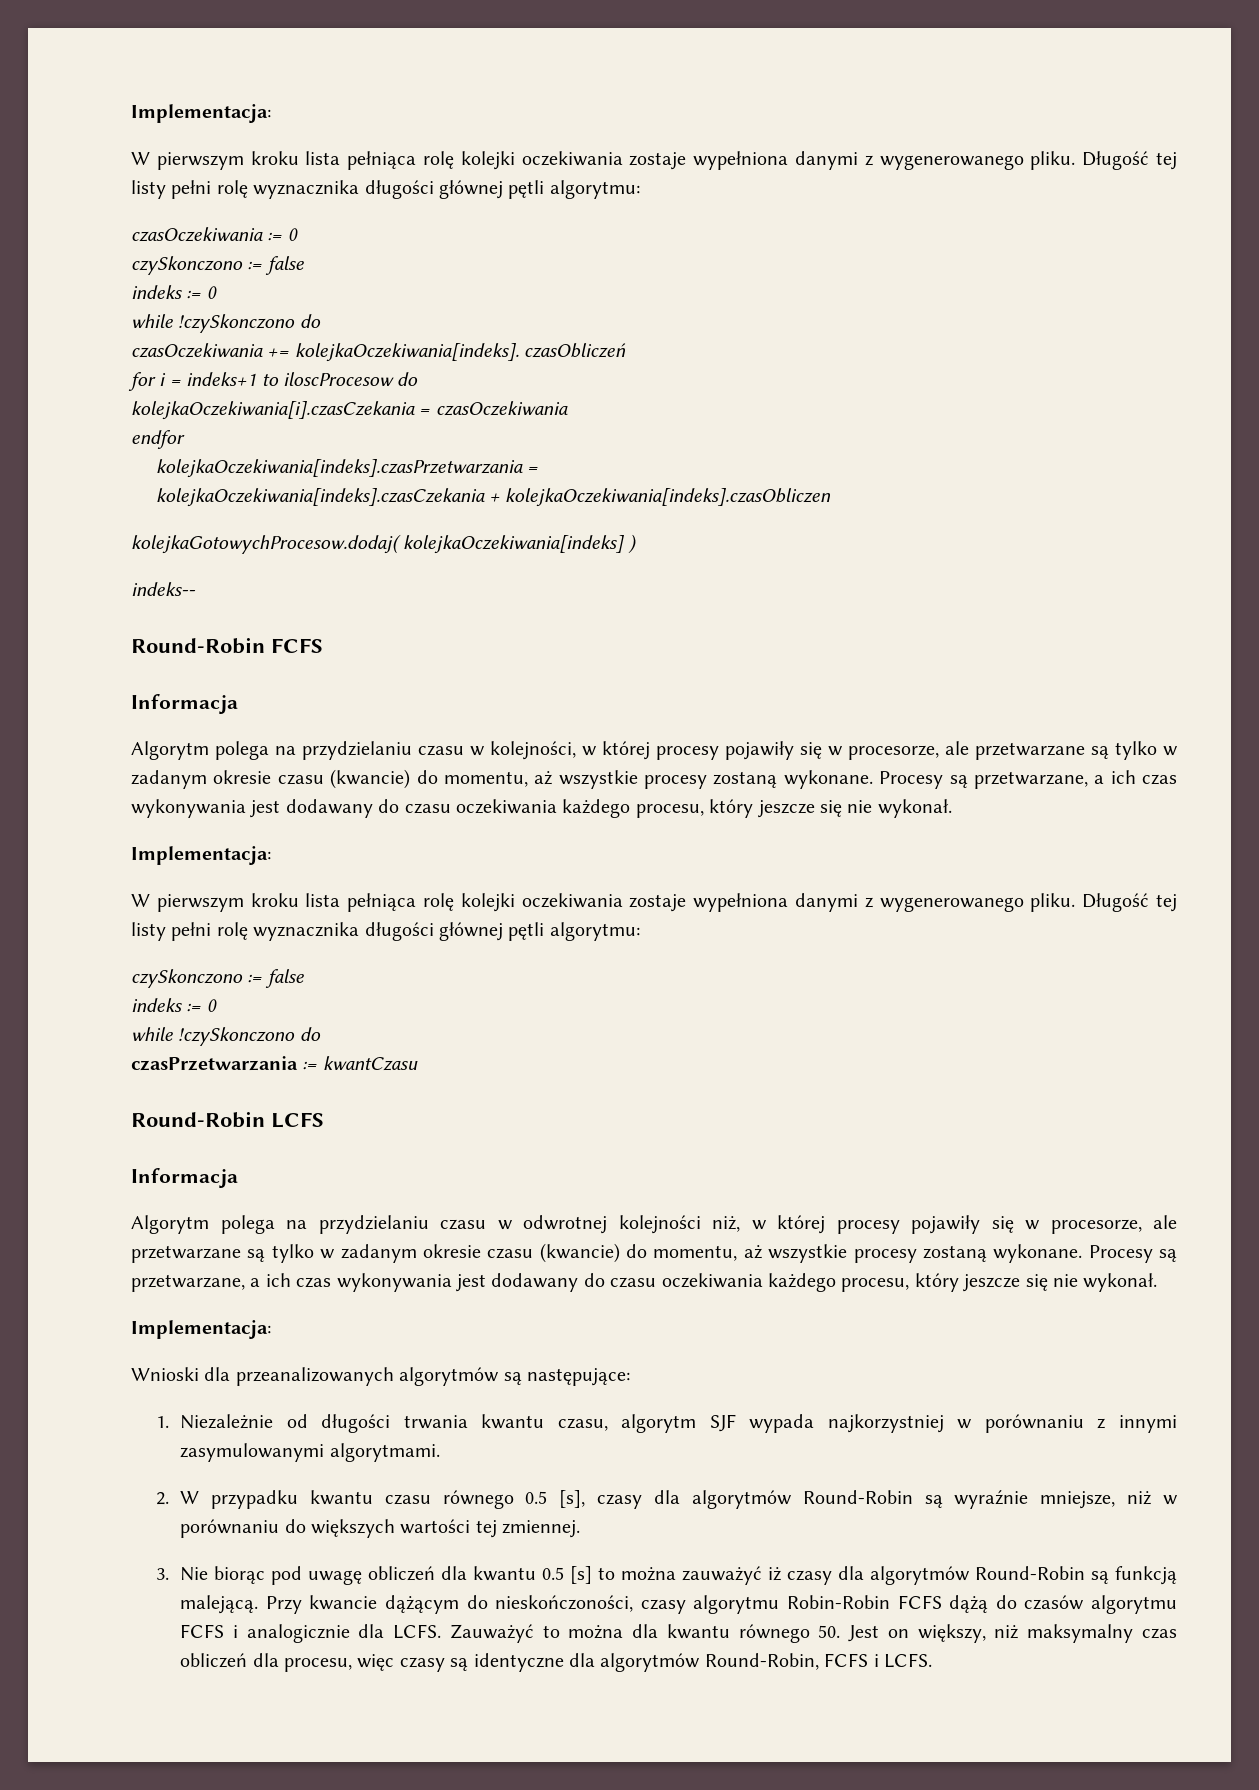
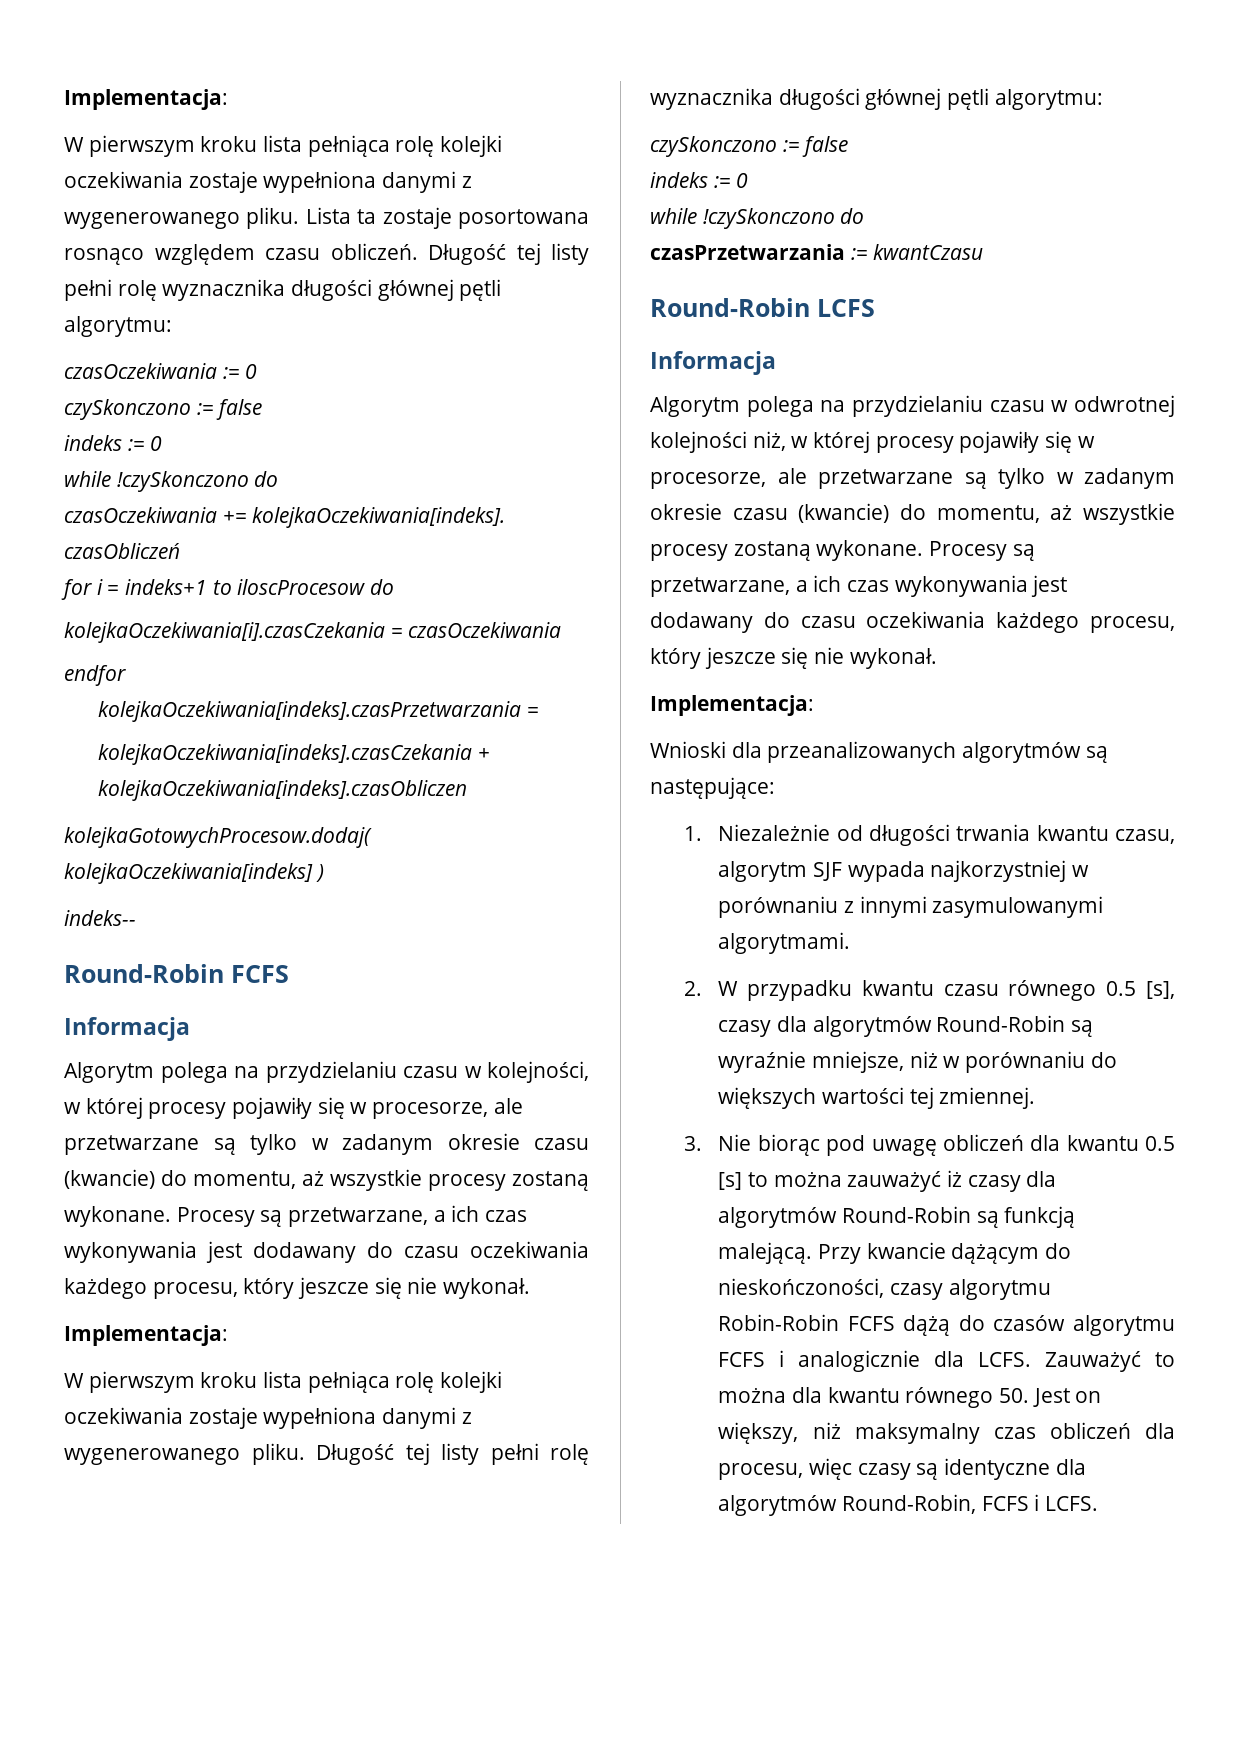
(1076, 160) none -> [305,207,589,229] [64,243,418,265] Lista ta zostaje posortowana rosnąco względem czasu obliczeń.

